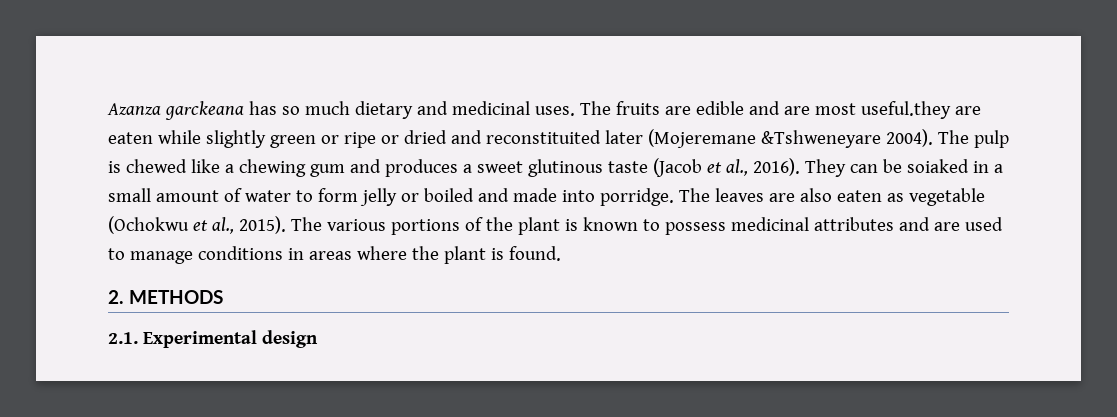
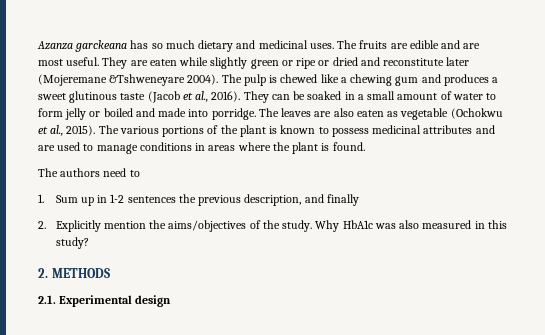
[860,101,951,119] useful.they -> [66,57,128,69] useful. They
[485,130,601,144] reconstituited -> [383,58,445,66] reconstitute
[906,159,969,173] soiaked -> [307,91,342,100] soaked
(561, 253) none -> [38,168,140,177] [38,194,359,206] [38,220,507,232] [55,237,89,249] // The authors need to // 1. Sum up in 1-2 sentences the previous description, and finally // 2. Explicitly mention the aims/objectives of the study. Why HbA1c was also measured in this study?

